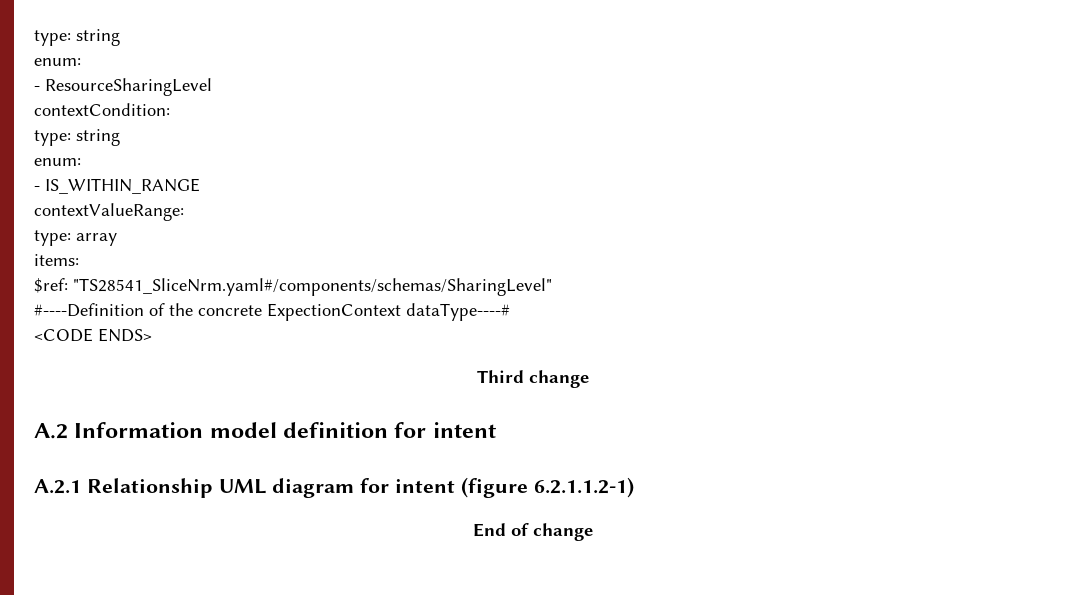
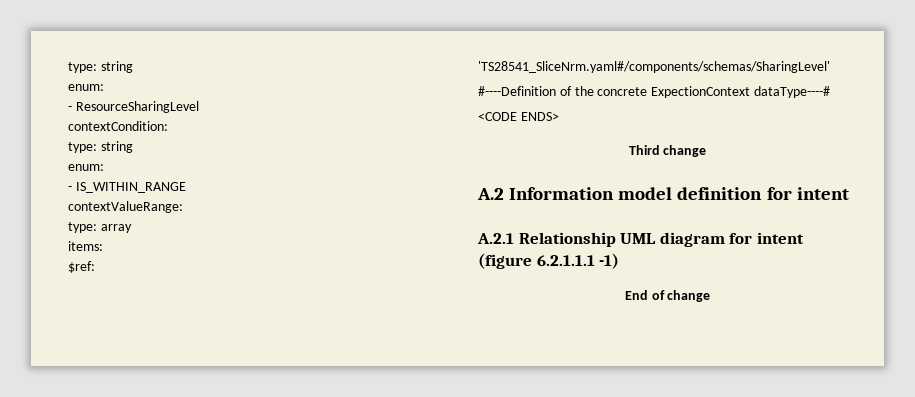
[73,278,552,296] "TS28541_SliceNrm.yaml#/components/schemas/SharingLevel" -> [478,61,830,73] 'TS28541_SliceNrm.yaml#/components/schemas/SharingLevel'
[533,477,634,498] 6.2.1.1.2-1) -> [536,253,620,269] 6.2.1.1.1 -1)

